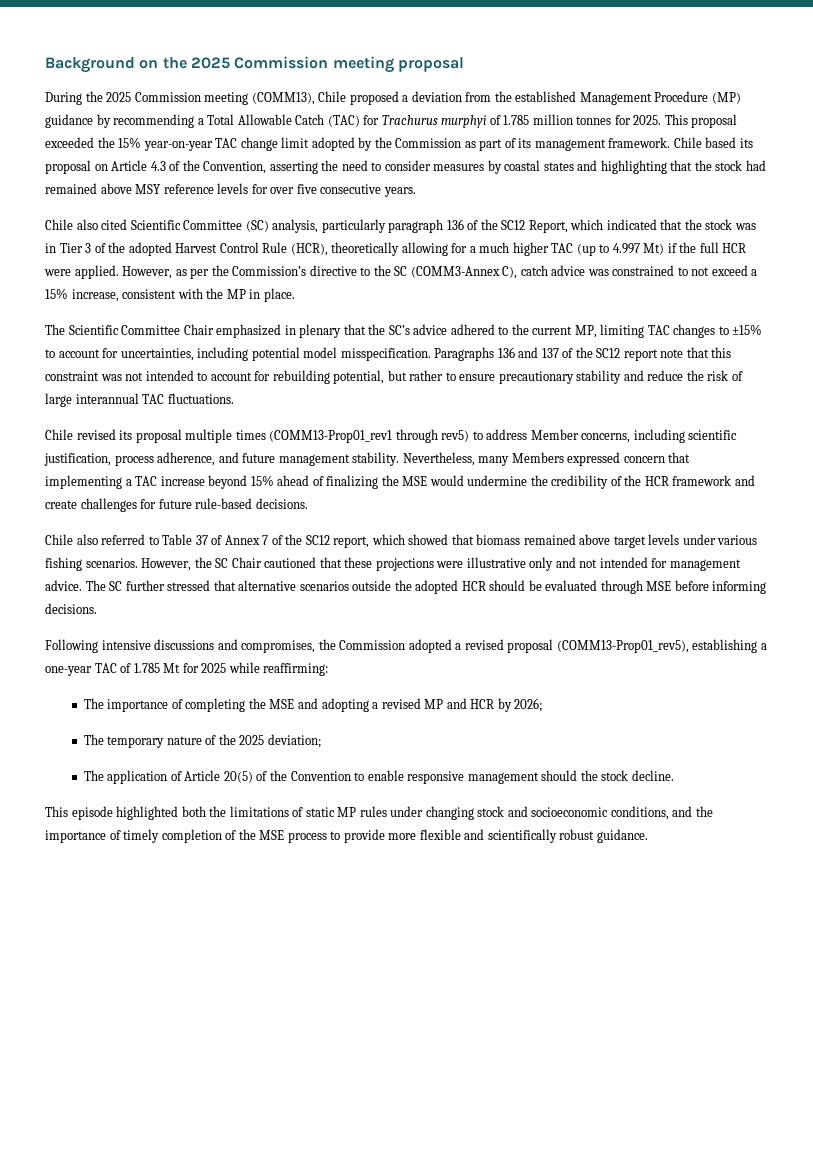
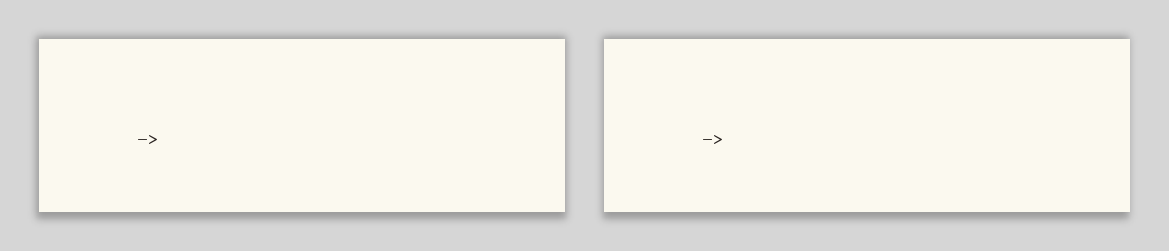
[45,56,464,73] [45,91,741,105] [45,114,738,128] [45,137,753,151] [45,160,766,174] [45,183,416,197] [45,219,756,233] [45,242,747,256] [44,265,758,279] [45,288,295,302] [45,324,763,338] [45,347,732,361] [45,370,743,384] [45,393,234,407] [45,429,738,443] [44,452,691,466] [45,475,755,489] [45,498,308,512] [45,534,758,548] [45,557,741,571] [45,580,767,594] [45,603,97,614] [45,639,767,653] [45,662,329,676] [83,698,543,712] [83,734,321,748] [83,770,674,784] [45,806,713,820] [45,829,648,843] Background on the 2025 Commission meeting proposal // During the 2025 Commission meeting (COMM13), Chile proposed a deviation from the established Management Procedure (MP) guidance by recommending a Total Allowable Catch (TAC) for Trachurus murphyi of 1.785 million tonnes for 2025. This proposal exceeded the 15% year-on-year TAC change limit adopted by the Commission as part of its management framework. Chile based its proposal on Article 4.3 of the Convention, asserting the need to consider measures by coastal states and highlighting that the stock had remained above MSY reference levels for over five consecutive years. // Chile also cited Scientific Committee (SC) analysis, particularly paragraph 136 of the SC12 Report, which indicated that the stock was in Tier 3 of the adopted Harvest Control Rule (HCR), theoretically allowing for a much higher TAC (up to 4.997 Mt) if the full HCR were applied. However, as per the Commission’s directive to the SC (COMM3-Annex C), catch advice was constrained to not exceed a 15% increase, consistent with the MP in place. // The Scientific Committee Chair emphasized in plenary that the SC’s advice adhered to the current MP, limiting TAC changes to ±15% to account for uncertainties, including potential model misspecification. Paragraphs 136 and 137 of the SC12 report note that this constraint was not intended to account for rebuilding potential, but rather to ensure precautionary stability and reduce the risk of large interannual TAC fluctuations. // Chile revised its proposal multiple times (COMM13-Prop01_rev1 through rev5) to address Member concerns, including scientific justification, process adherence, and future management stability. Nevertheless, many Members expressed concern that implementing a TAC increase beyond 15% ahead of finalizing the MSE would undermine the credibility of the HCR framework and create challenges for future rule-based decisions. // Chile also referred to Table 37 of Annex 7 of the SC12 report, which showed that biomass remained above target levels under various fishing scenarios. However, the SC Chair cautioned that these projections were illustrative only and not intended for management advice. The SC further stressed that alternative scenarios outside the adopted HCR should be evaluated through MSE before informing decisions. // Following intensive discussions and compromises, the Commission adopted a revised proposal (COMM13-Prop01_rev5), establishing a one-year TAC of 1.785 Mt for 2025 while reaffirming: // The importance of completing the MSE and adopting a revised MP and HCR by 2026; // The temporary nature of the 2025 deviation; // The application of Article 20(5) of the Convention to enable responsive management should the stock decline. // This episode highlighted both the limitations of static MP rules under changing stock and socioeconomic conditions, and the importance of timely completion of the MSE process to provide more flexible and scientifically robust guidance. -> [137,135,158,145] [702,135,723,145] –> // –>

